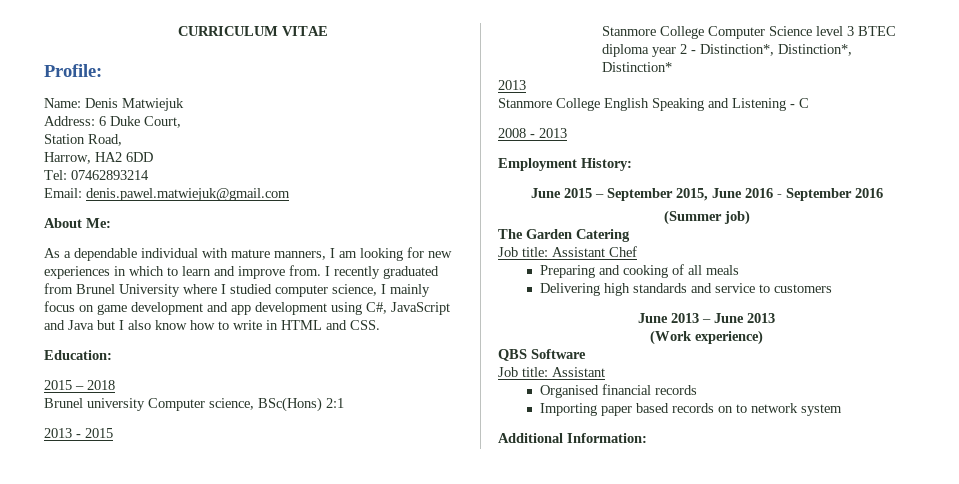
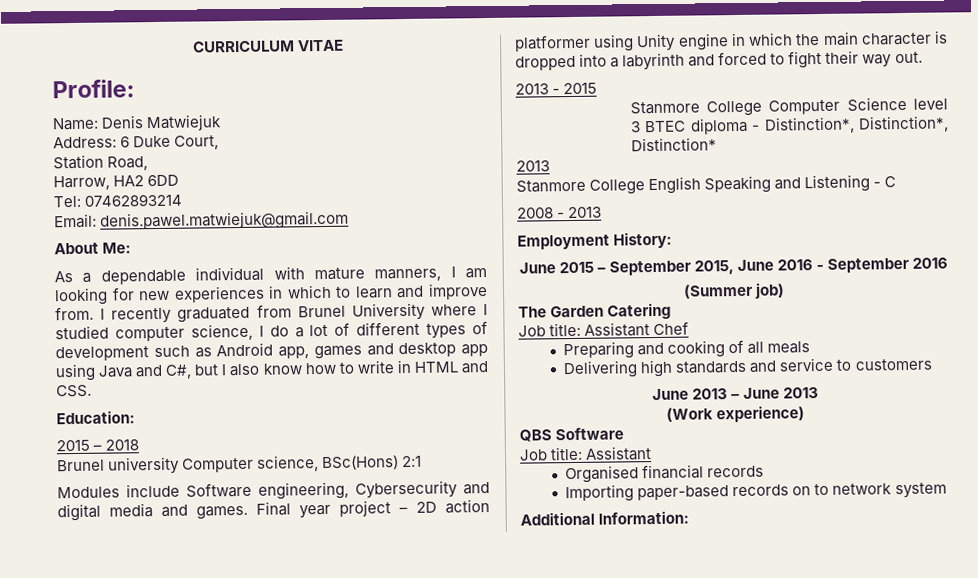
[390,284,430,297] [44,301,450,315] [44,320,94,330] mainly focus on game development and app development using C#, JavaScript and Java -> [269,321,488,339] [55,342,488,362] [55,363,193,382] do a lot of different types of development such as Android app, games and desktop app using Java and C#,
(344, 403) none -> [57,480,490,500] [57,499,490,522] [514,30,948,52] [515,50,923,71] // Modules include Software engineering, Cybersecurity and digital media and games. Final year project – 2D action platformer using Unity engine in which the main character is dropped into a labyrinth and forced to fight their way out.
[652,44,688,57] year 2 -> (748, 126) none
[601,403,670,416] paper based -> [637,485,730,501] paper-based

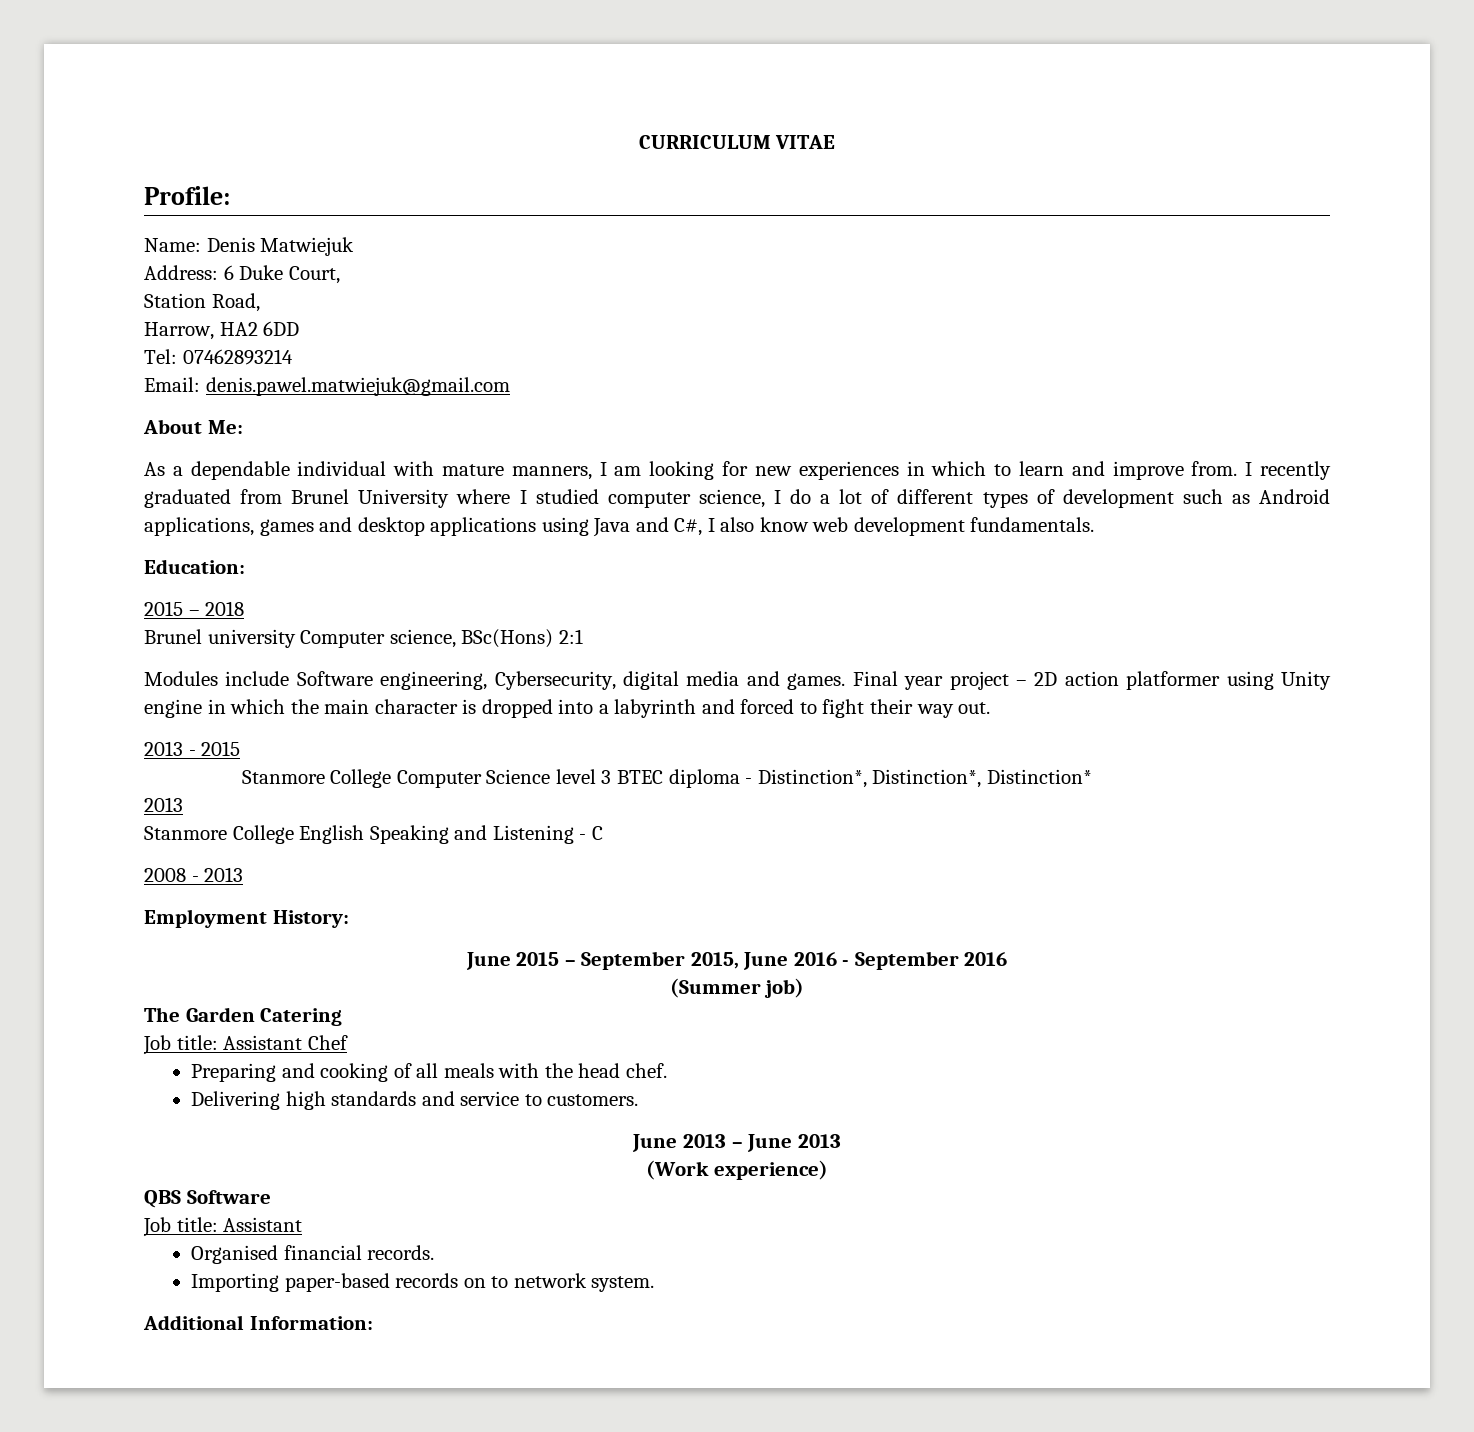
[278,346,309,359] app, -> [144,517,254,536] applications,
[461,344,488,357] app -> [430,517,537,536] applications
[194,364,220,376] but -> (703, 527) none
[304,359,489,375] [56,384,92,398] how to write in HTML and CSS. -> [812,517,1095,536] web development fundamentals.
[355,480,490,499] Cybersecurity and -> [494,671,616,690] Cybersecurity,
(811, 347) none -> [498,1063,667,1078] with the head chef.
[854,358,933,371] customers -> [547,1094,639,1106] customers.
[707,465,765,478] records -> [367,1245,435,1260] records.
[894,482,947,499] system -> [591,1276,655,1292] system.

